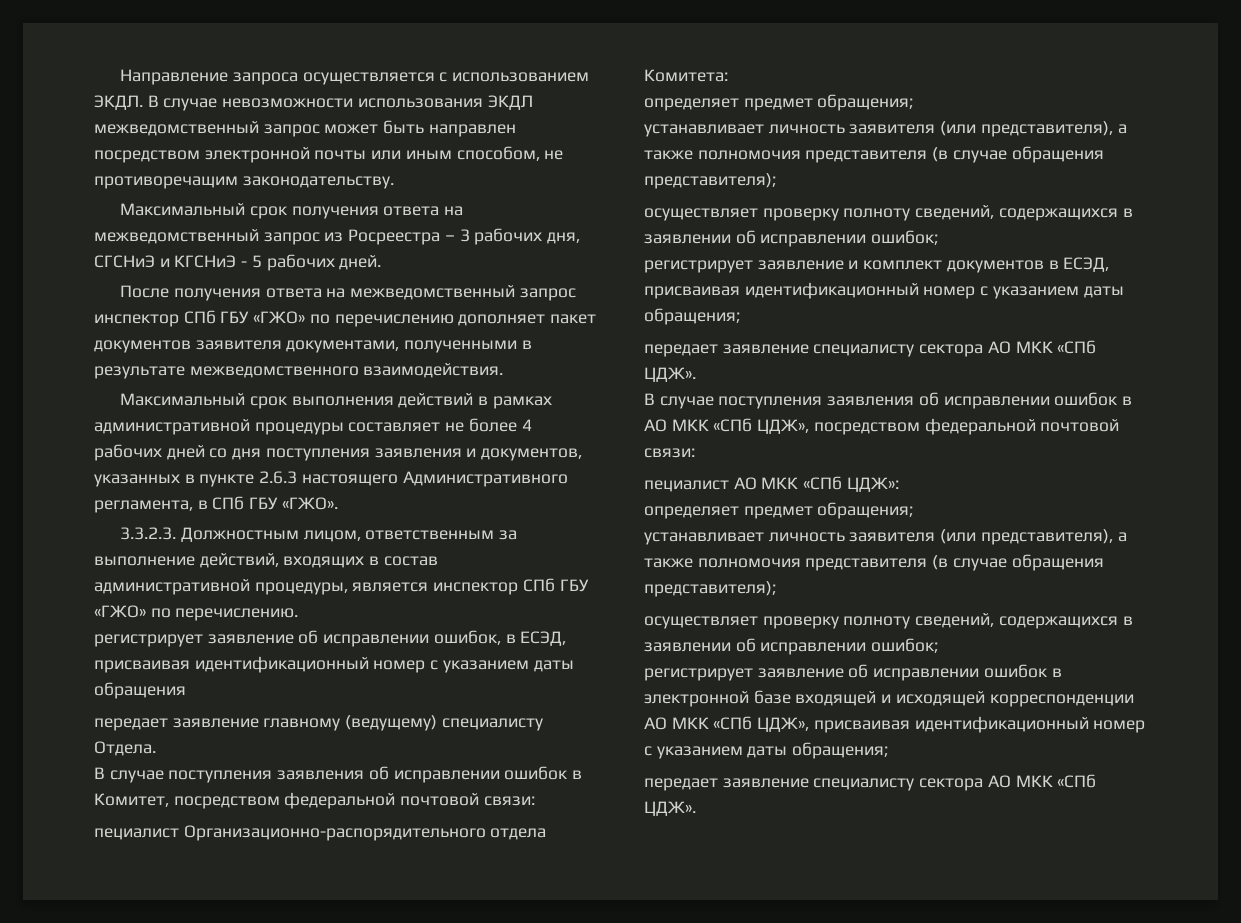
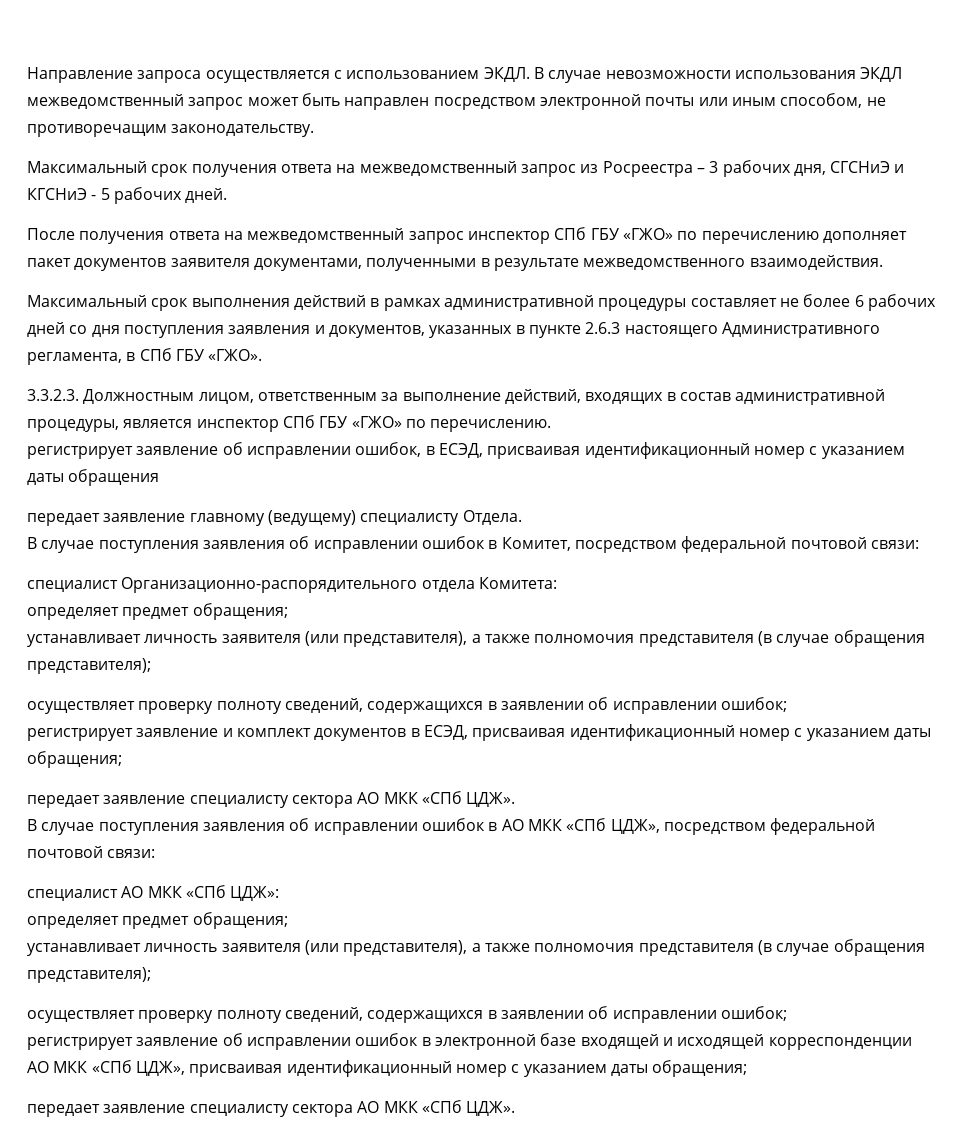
[521,419,532,431] 4 -> [854,295,864,307] 6
[94,828,179,840] пециалист -> [27,580,118,592] специалист
[644,480,729,492] пециалист -> [27,889,118,901] специалист

